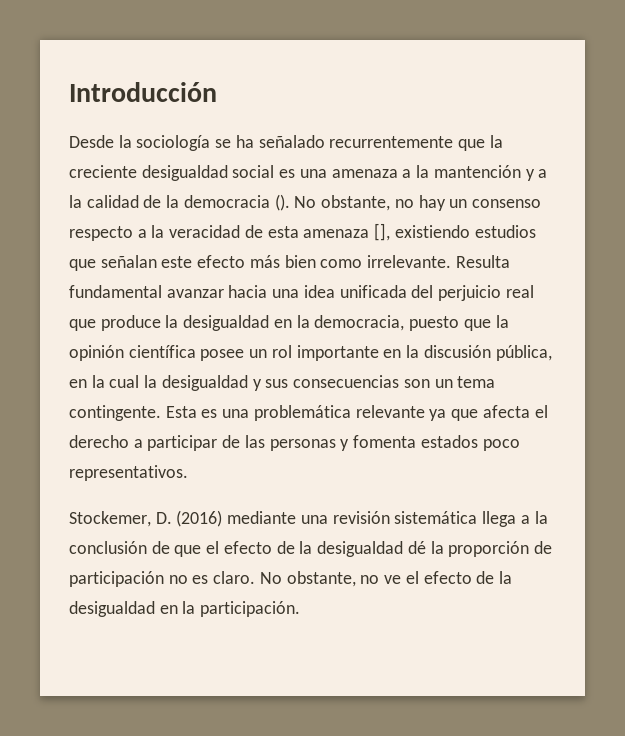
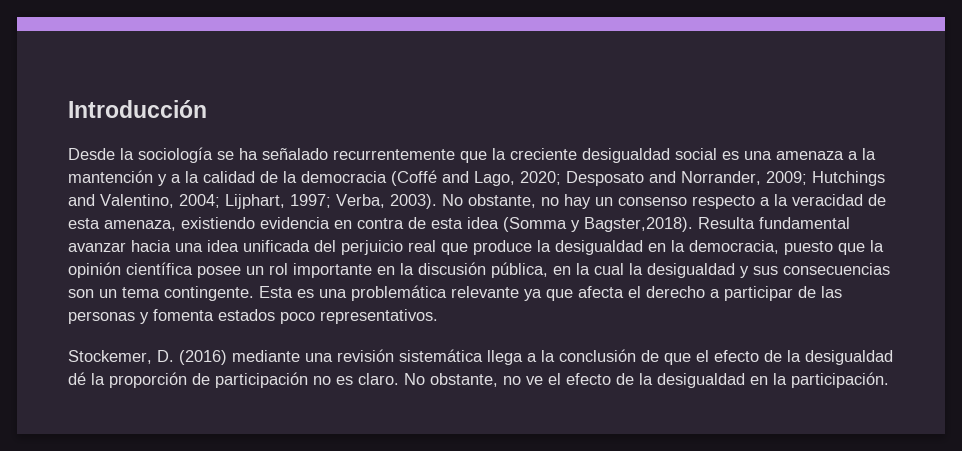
[274,194,290,211] (). -> [391,170,885,186] [68,194,437,209] (Coffé and Lago, 2020; Desposato and Norrander, 2009; Hutchings and Valentino, 2004; Lijphart, 1997; Verba, 2003).
[303,223,536,241] [69,255,452,271] amenaza [], existiendo estudios que señalan este efecto más bien como irrelevante. -> [104,217,693,232] amenaza, existiendo evidencia en contra de esta idea (Somma y Bagster,2018).

